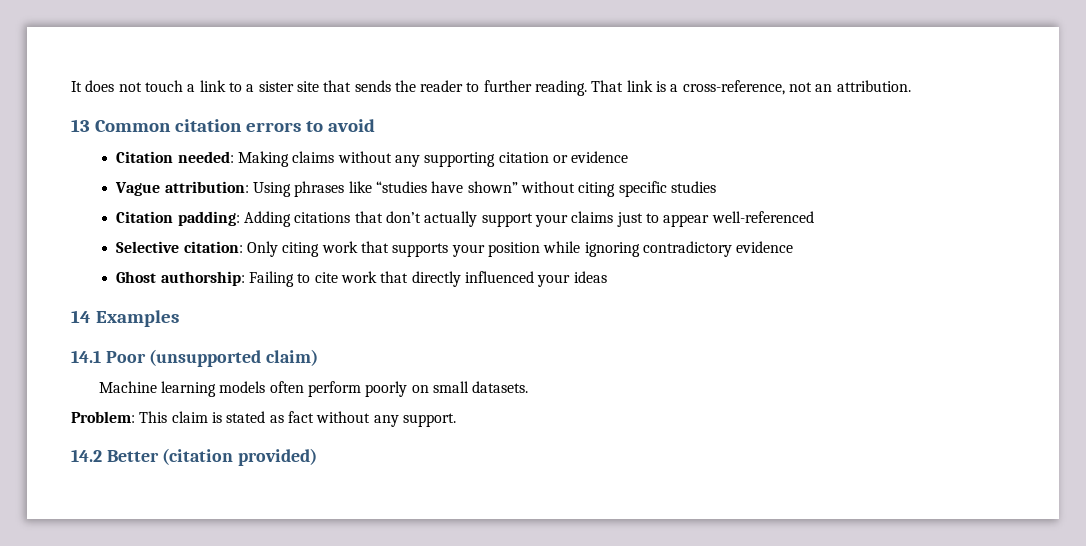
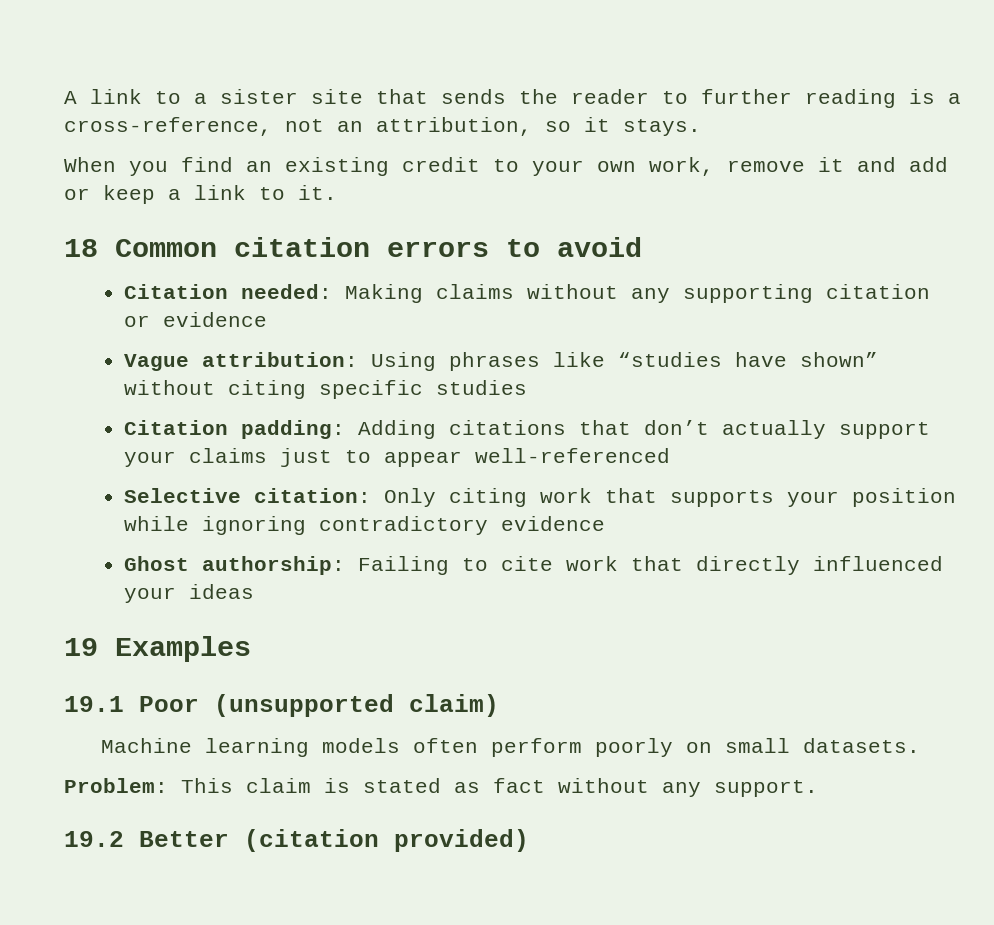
[71,80,196,92] It does not touch a -> [64,91,77,104] A
[535,80,653,96] reading. That link -> [805,89,896,108] reading
[836,80,911,92] [71,119,90,132] attribution. // 13 -> [376,117,701,136] [64,157,948,176] [64,185,337,204] [64,239,98,257] attribution, so it stays. // When you find an existing credit to your own work, remove it and add or keep a link to it. // 18
[71,310,91,323] 14 -> [64,638,98,656] 19
[71,350,101,363] 14.1 -> [64,696,124,712] 19.1
[71,449,102,462] 14.2 -> [64,831,124,847] 19.2

